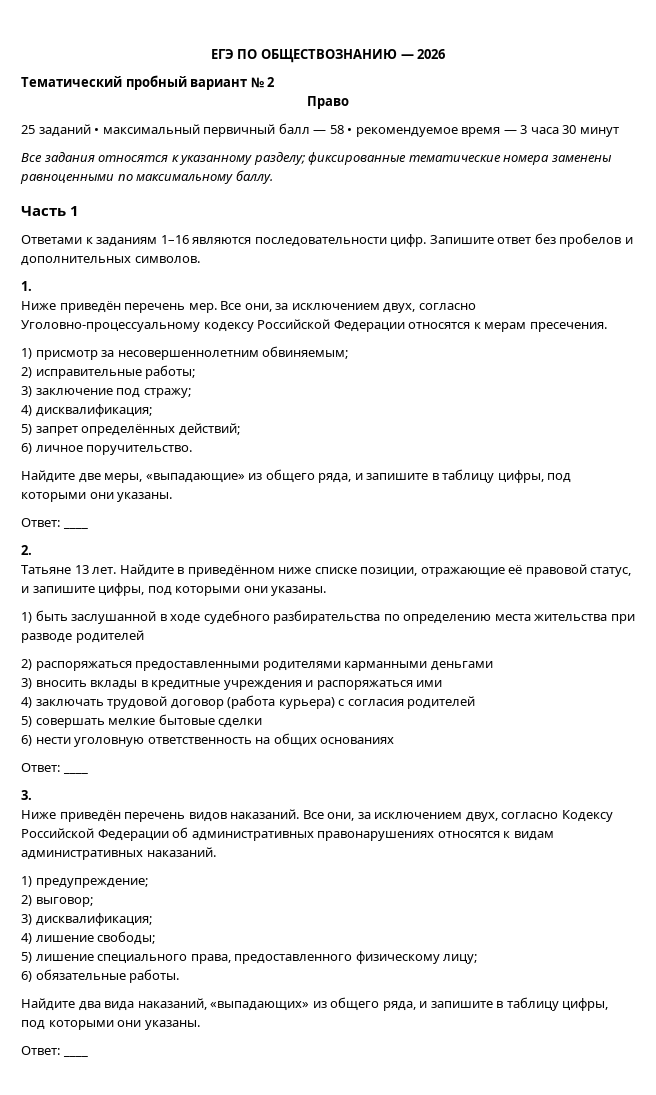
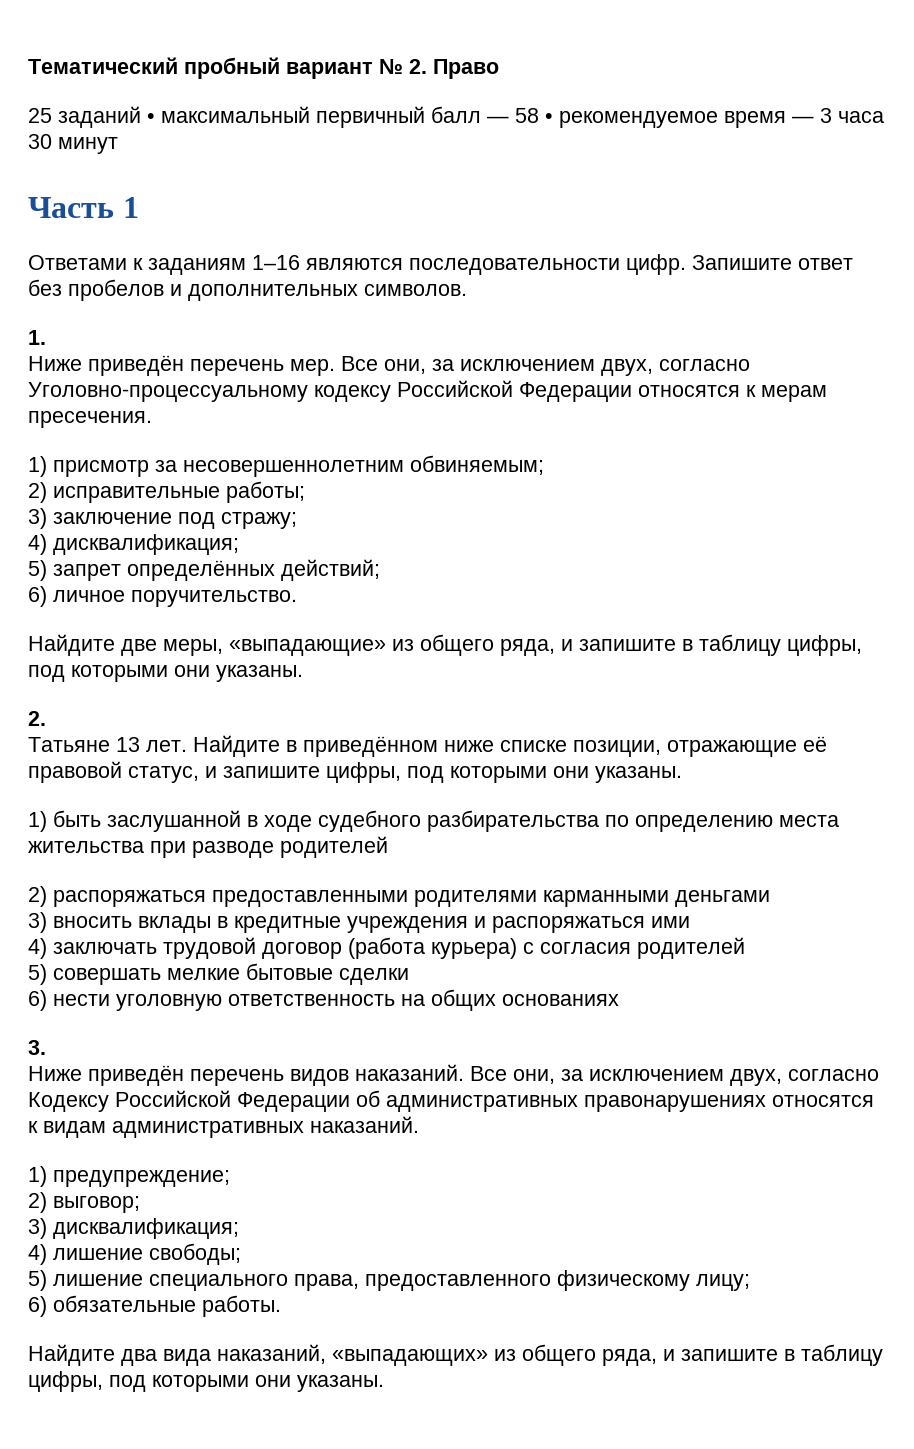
[210,49,446,63] ЕГЭ ПО ОБЩЕСТВОЗНАНИЮ — 2026 // -> (28, 65) none
[267,77,275,87] 2 // -> [409,59,427,74] 2.
[21,152,612,165] [20,170,273,184] // Все задания относятся к указанному разделу; фиксированные тематические номера заменены равноценными по максимальному баллу. -> (118, 145) none
[21,518,60,527] [62,527,88,529] // Ответ: ____ -> (303, 673) none
[21,763,60,772] [62,772,88,774] // Ответ: ____ -> (619, 1000) none
[21,1046,60,1055] [62,1055,88,1057] // Ответ: ____ -> (384, 1383) none

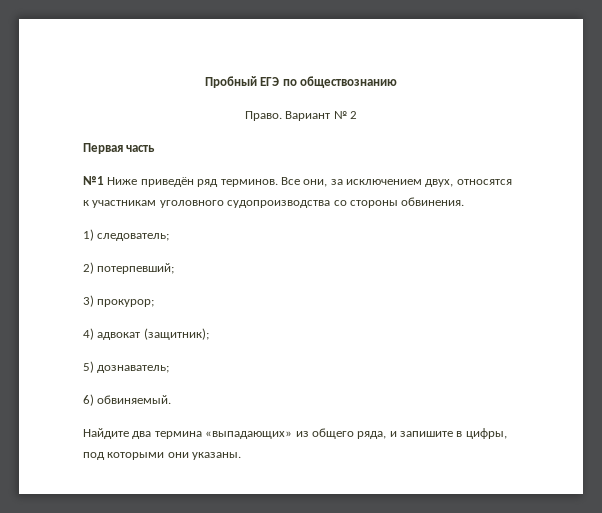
[28,57,499,79] [28,106,884,128] [28,134,118,154] [28,197,139,218] [28,254,853,275] [28,279,467,301] [28,330,46,345] [28,355,750,376] [28,380,827,402] [28,411,152,428] [28,455,544,477] [28,481,305,503] [28,508,297,529] [28,534,239,555] [28,559,380,581] [28,586,297,607] [28,634,862,656] [28,665,303,682] [28,711,46,726] [28,735,827,757] [28,761,682,783] [28,810,839,832] [28,836,388,858] [28,886,770,907] [28,912,690,933] [28,937,745,959] [28,963,409,985] [28,989,619,1011] [28,1040,46,1055] [28,1064,879,1086] [28,1090,874,1112] [28,1116,419,1138] [28,1166,230,1187] [28,1192,140,1213] [28,1218,239,1239] [28,1243,241,1265] [28,1270,750,1291] [28,1295,281,1317] Тематический пробный вариант № 2. Право // 25 заданий • максимальный первичный балл — 58 • рекомендуемое время — 3 часа 30 минут // Часть 1 // Ответами к заданиям 1–16 являются последовательности цифр. Запишите ответ без пробелов и дополнительных символов. // 1. // Ниже приведён перечень мер. Все они, за исключением двух, согласно Уголовно-процессуальному кодексу Российской Федерации относятся к мерам пресечения. // 1) присмотр за несовершеннолетним обвиняемым; // 2) исправительные работы; // 3) заключение под стражу; // 4) дисквалификация; // 5) запрет определённых действий; // 6) личное поручительство. // Найдите две меры, «выпадающие» из общего ряда, и запишите в таблицу цифры, под которыми они указаны. // 2. // Татьяне 13 лет. Найдите в приведённом ниже списке позиции, отражающие её правовой статус, и запишите цифры, под которыми они указаны. // 1) быть заслушанной в ходе судебного разбирательства по определению места жительства при разводе родителей // 2) распоряжаться предоставленными родителями карманными деньгами // 3) вносить вклады в кредитные учреждения и распоряжаться ими // 4) заключать трудовой договор (работа курьера) с согласия родителей // 5) совершать мелкие бытовые сделки // 6) нести уголовную ответственность на общих основаниях // 3. // Ниже приведён перечень видов наказаний. Все они, за исключением двух, согласно Кодексу Российской Федерации об административных правонарушениях относятся к видам административных наказаний. // 1) предупреждение; // 2) выговор; // 3) дисквалификация; // 4) лишение свободы; // 5) лишение специального права, предоставленного физическому лицу; // 6) обязательные работы. -> [204,76,398,88] [244,111,358,121] [83,143,156,154] [83,176,512,187] [83,197,465,208] [83,229,170,241] [83,262,175,274] [83,295,155,307] [83,328,209,340] [83,361,170,373] [83,394,172,406] Пробный ЕГЭ по обществознанию // Право. Вариант № 2 // Первая часть // №1 Ниже приведён ряд терминов. Все они, за исключением двух, относятся к участникам уголовного судопроизводства со стороны обвинения. // 1) следователь; // 2) потерпевший; // 3) прокурор; // 4) адвокат (защитник); // 5) дознаватель; // 6) обвиняемый.
[163,1344,326,1366] вида наказаний, -> [154,431,202,439] термина
[801,1344,883,1366] таблицу -> (463, 434) none

